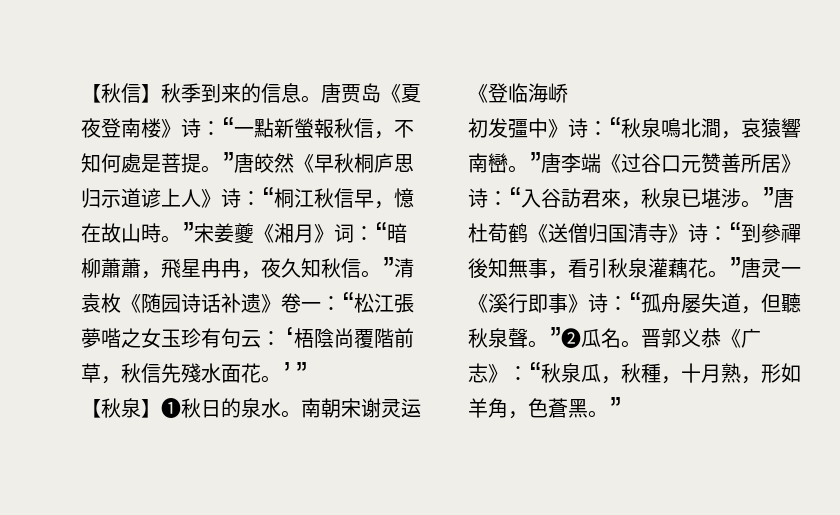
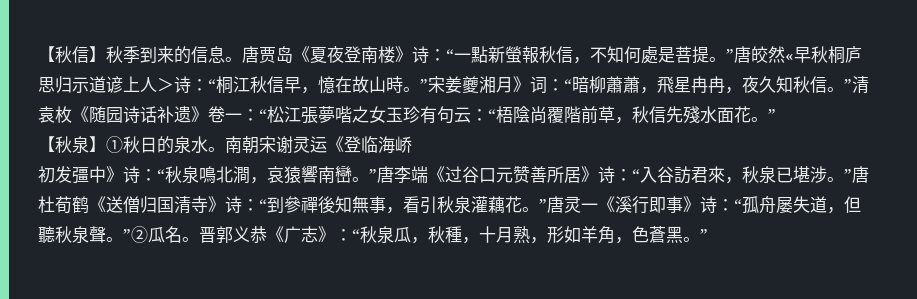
[294,154,314,173] 《 -> [785,54,794,61] «
[201,189,221,208] 》 -> [157,78,174,92] ＞
[254,224,274,243] 《 -> (479, 84) none
[281,327,294,346] ‘ -> [488,109,496,121] “
[281,362,307,381] ’” -> [768,109,776,121] ”
[161,398,181,418] ❶ -> [106,136,123,153] ①
[548,327,581,348] ”❷ -> [123,226,148,243] ”②

